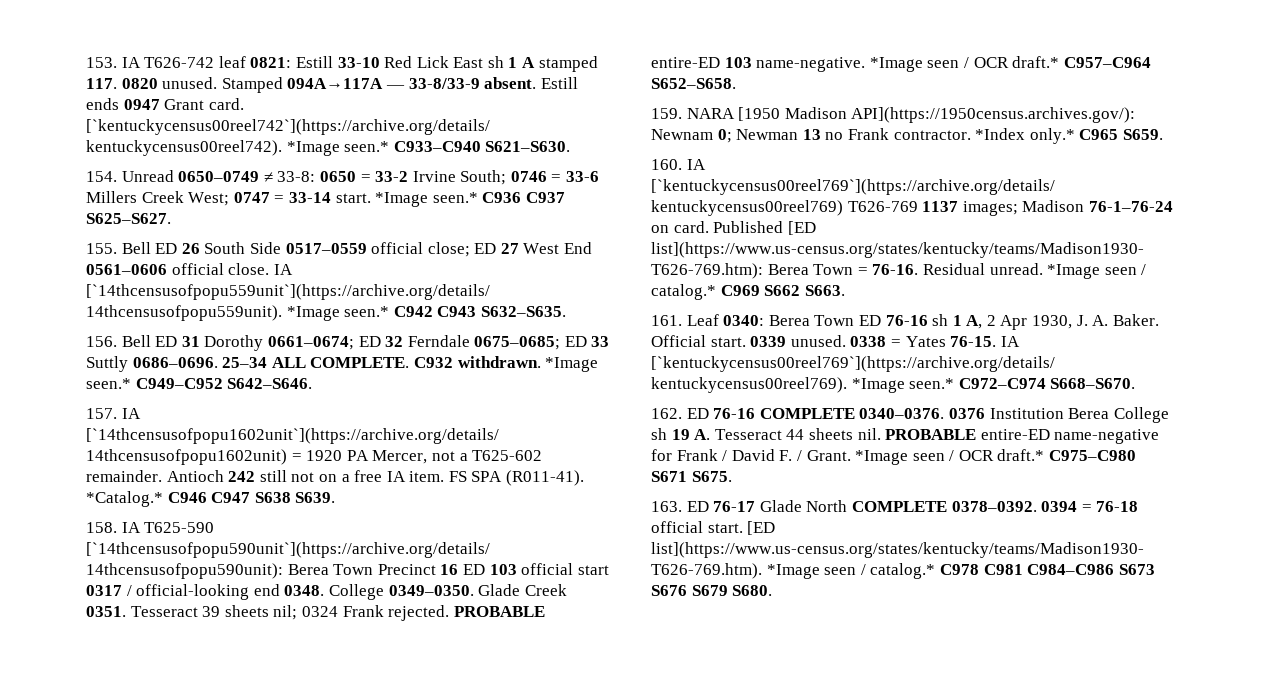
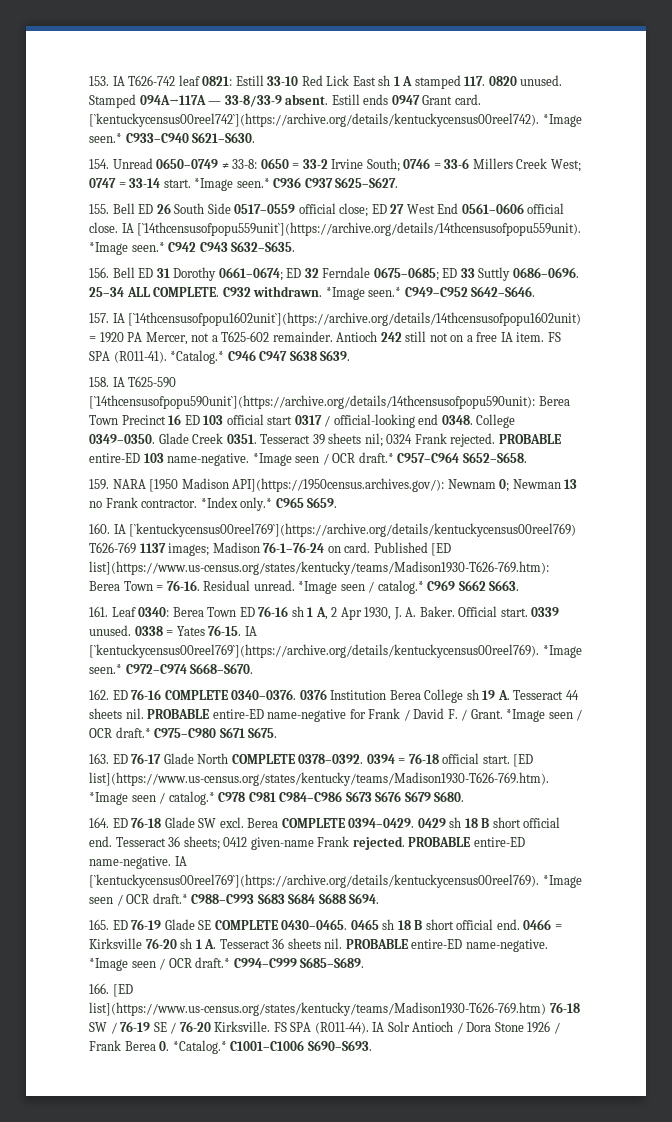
(773, 590) none -> [89,817,561,828] [89,836,525,850] [89,856,187,869] [89,874,582,888] [89,893,380,906] [89,919,562,930] [89,938,548,952] [89,957,365,971] [89,983,133,997] [89,1002,580,1016] [89,1021,560,1034] [89,1040,372,1054] // 164. ED 76-18 Glade SW excl. Berea COMPLETE 0394–0429. 0429 sh 18 B short official end. Tesseract 36 sheets; 0412 given-name Frank rejected. PROBABLE entire-ED name-negative. IA [`kentuckycensus00reel769`](https://archive.org/details/kentuckycensus00reel769). *Image seen / OCR draft.* C988–C993 S683 S684 S688 S694. // 165. ED 76-19 Glade SE COMPLETE 0430–0465. 0465 sh 18 B short official end. 0466 = Kirksville 76-20 sh 1 A. Tesseract 36 sheets nil. PROBABLE entire-ED name-negative. *Image seen / OCR draft.* C994–C999 S685–S689. // 166. [ED list](https://www.us-census.org/states/kentucky/teams/Madison1930-T626-769.htm) 76-18 SW / 76-19 SE / 76-20 Kirksville. FS SPA (R011-44). IA Solr Antioch / Dora Stone 1926 / Frank Berea 0. *Catalog.* C1001–C1006 S690–S693.

